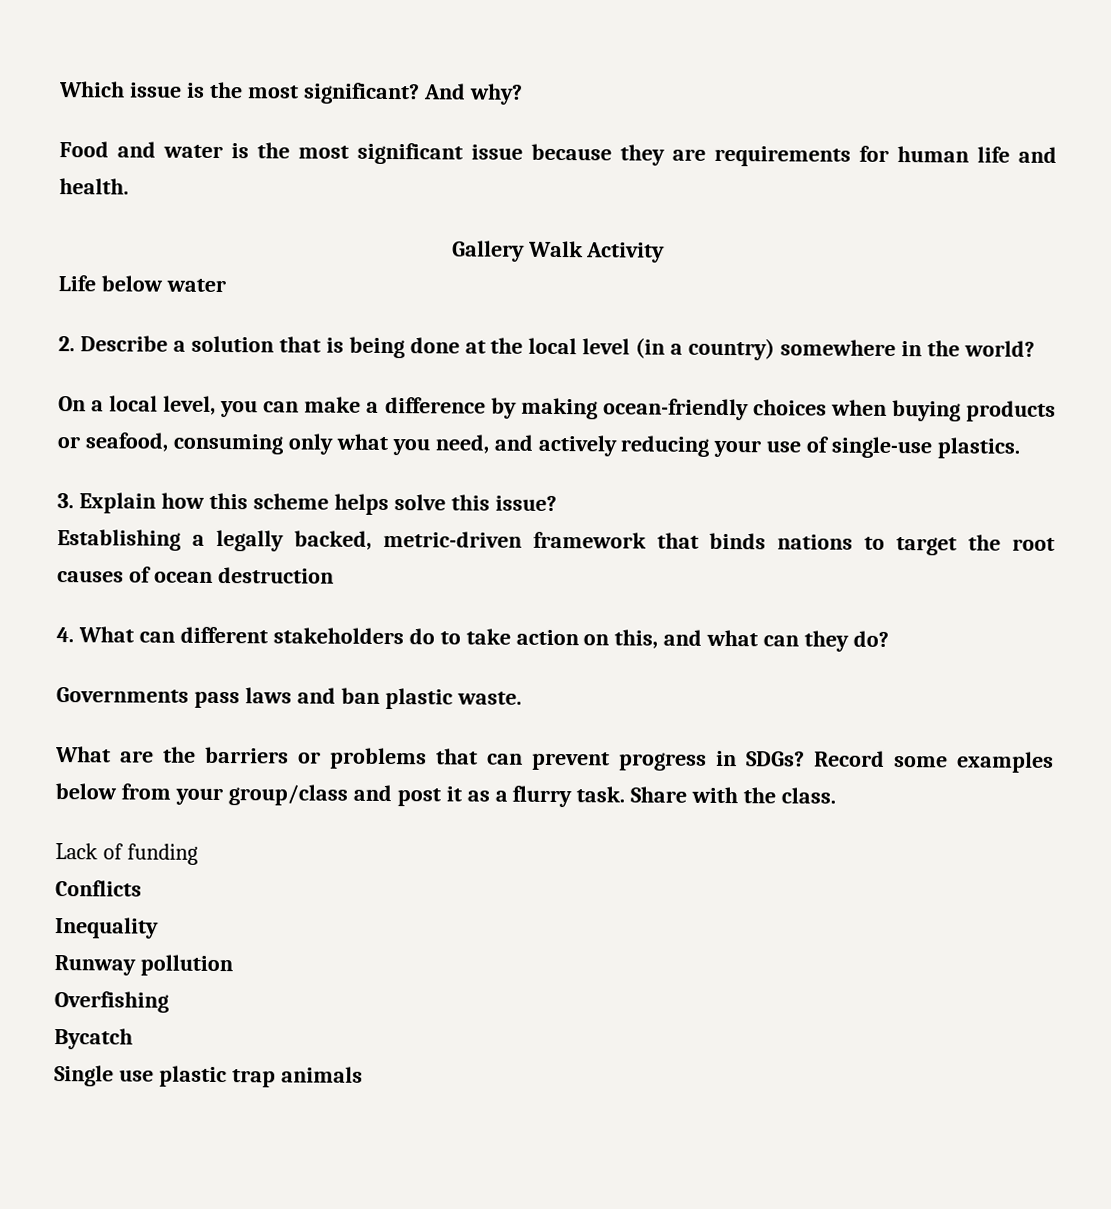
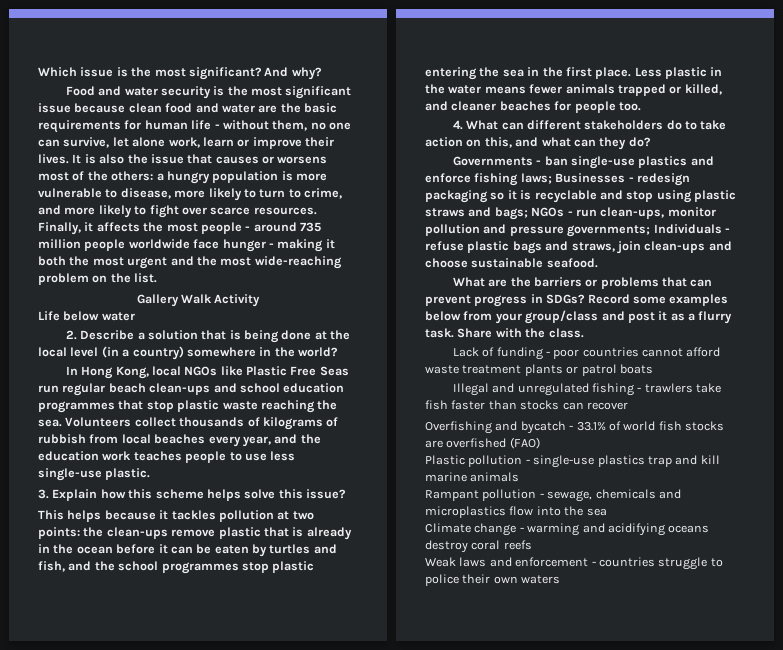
(223, 151) none -> [160,86,211,99] security
[620,144,1057,167] [59,178,129,195] they are requirements for human life and health. -> [128,103,337,113] [38,120,351,133] [38,137,334,149] [38,154,328,164] [38,171,327,184] [38,188,342,201] [38,205,317,218] [38,222,321,235] [38,239,335,252] [38,256,342,269] [38,273,158,285] clean food and water are the basic requirements for human life - without them, no one can survive, let alone work, learn or improve their lives. It is also the issue that causes or worsens most of the others: a hungry population is more vulnerable to disease, more likely to turn to crime, and more likely to fight over scarce resources. Finally, it affects the most people - around 735 million people worldwide face hunger - making it both the most urgent and the most wide-reaching problem on the list.
[58,395,1057,422] [57,432,1021,459] On a local level, you can make a difference by making ocean-friendly choices when buying products or seafood, consuming only what you need, and actively reducing your use of single-use plastics. -> [65,366,349,379] [38,383,345,396] [38,400,338,413] [38,417,339,430] [38,434,321,447] [38,451,296,463] [38,468,151,481] In Hong Kong, local NGOs like Plastic Free Seas run regular beach clean-ups and school education programmes that stop plastic waste reaching the sea. Volunteers collect thousands of kilograms of rubbish from local beaches every year, and the education work teaches people to use less single-use plastic.
[57,529,1055,556] [57,566,334,584] Establishing a legally backed, metric-driven framework that binds nations to target the root causes of ocean destruction -> [38,510,314,522] [38,527,352,540] [38,544,337,557] [38,561,315,574] [425,67,723,80] [425,84,722,96] [425,101,641,113] This helps because it tackles pollution at two points: the clean-ups remove plastic that is already in the ocean before it can be eaten by turtles and fish, and the school programmes stop plastic entering the sea in the first place. Less plastic in the water means fewer animals trapped or killed, and cleaner beaches for people too.
[193,687,522,710] pass laws and ban plastic waste. -> [536,156,714,169] [425,173,690,186] [425,190,736,203] [425,207,716,220] [425,224,730,237] [425,241,732,254] [425,258,598,268] - ban single-use plastics and enforce fishing laws; Businesses - redesign packaging so it is recyclable and stop using plastic straws and bags; NGOs - run clean-ups, monitor pollution and pressure governments; Individuals - refuse plastic bags and straws, join clean-ups and choose sustainable seafood.
[55,880,142,897] [55,917,159,939] [54,954,233,977] [54,991,169,1013] [54,1028,133,1050] [54,1065,363,1088] // Conflicts // Inequality // Runway pollution // Overfishing // Bycatch // Single use plastic trap animals -> [545,347,721,359] [425,364,653,376] [452,383,722,396] [425,400,628,410] [425,421,724,434] [425,437,540,449] [425,455,720,468] [425,472,520,482] [425,489,681,502] [425,506,607,518] [425,523,710,536] [425,540,532,553] [425,557,723,570] [425,574,561,586] - poor countries cannot afford waste treatment plants or patrol boats // Illegal and unregulated fishing - trawlers take fish faster than stocks can recover // Overfishing and bycatch - 33.1% of world fish stocks are overfished (FAO) // Plastic pollution - single-use plastics trap and kill marine animals // Rampant pollution - sewage, chemicals and microplastics flow into the sea // Climate change - warming and acidifying oceans destroy coral reefs // Weak laws and enforcement - countries struggle to police their own waters

